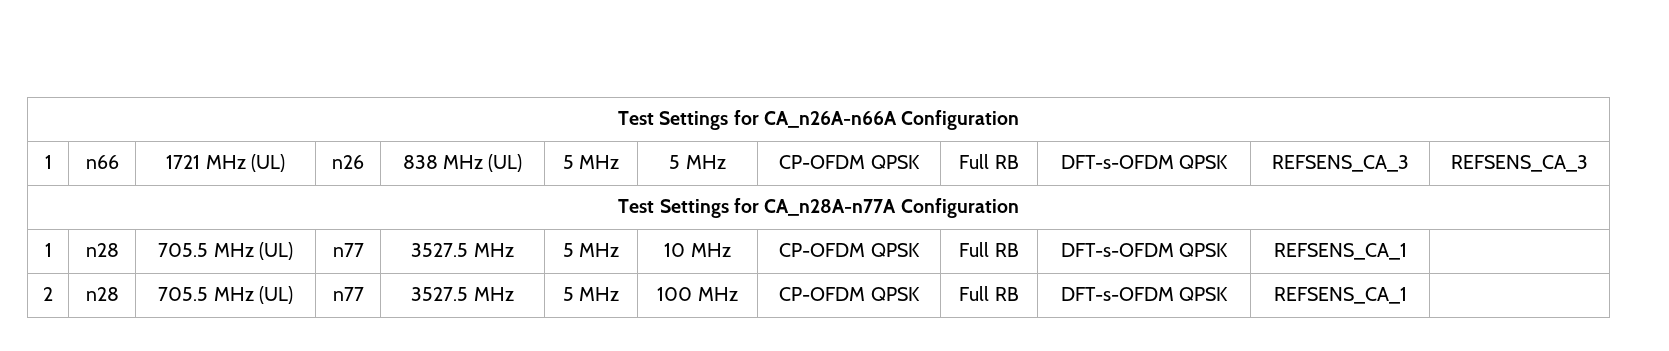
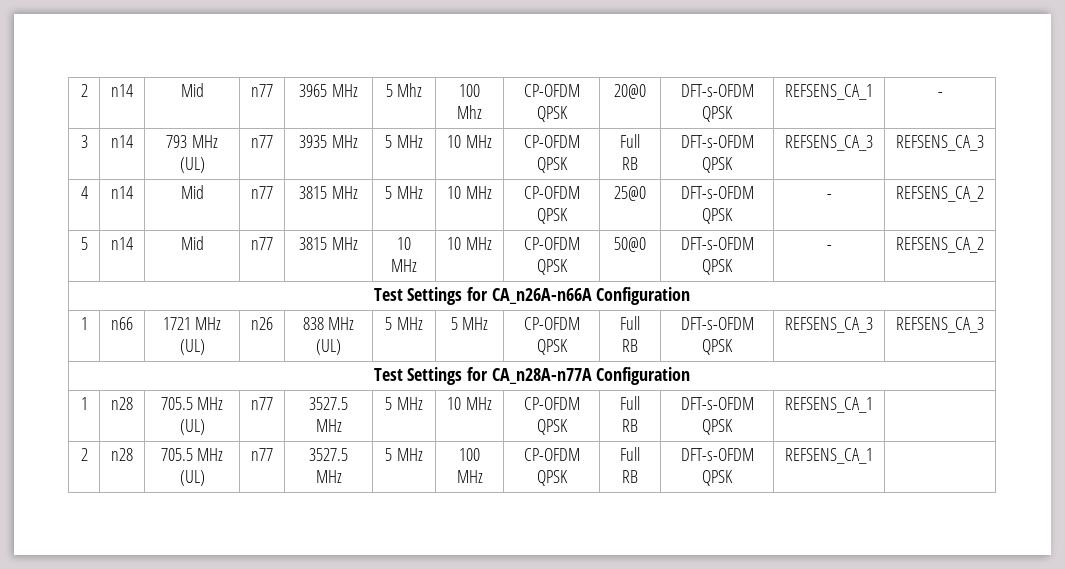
(617, 118) none -> [80,84,88,97] [111,84,133,97] [180,83,204,97] [251,84,273,97] [299,84,358,97] [385,83,423,97] [459,84,480,97] [457,105,482,119] [523,84,580,97] [536,106,568,122] [614,84,646,99] [680,84,754,97] [702,106,733,122] [785,84,873,100] [937,92,943,97] [80,135,88,148] [111,135,133,148] [166,135,218,148] [179,157,205,173] [251,135,273,148] [299,135,358,148] [385,135,423,148] [447,135,492,148] [523,135,580,148] [536,157,568,173] [620,134,640,148] [622,157,638,170] [680,135,754,148] [702,157,733,173] [785,135,873,151] [896,135,984,151] [80,186,88,199] [111,186,133,199] [180,185,204,199] [251,186,273,199] [299,186,358,199] [385,186,423,199] [447,186,492,199] [523,186,580,199] [536,208,568,224] [614,186,646,201] [680,186,754,199] [702,208,733,224] [826,194,832,199] [896,186,984,202] [80,237,88,250] [111,237,133,250] [180,236,204,250] [251,237,273,250] [299,237,358,250] [397,237,411,250] [391,259,417,272] [447,237,492,250] [523,237,580,250] [536,259,568,275] [614,237,646,252] [680,237,754,250] [702,259,733,275] [826,245,832,250] [896,237,984,253] 2 | n14 | Mid | n77 | 3965 MHz | 5 Mhz | 100 Mhz | CP-OFDM QPSK | 20@0 | DFT-s-OFDM QPSK | REFSENS_CA_1 | - // 3 | n14 | 793 MHz (UL) | n77 | 3935 MHz | 5 MHz | 10 MHz | CP-OFDM QPSK | Full RB | DFT-s-OFDM QPSK | REFSENS_CA_3 | REFSENS_CA_3 // 4 | n14 | Mid | n77 | 3815 MHz | 5 MHz | 10 MHz | CP-OFDM QPSK | 25@0 | DFT-s-OFDM QPSK | - | REFSENS_CA_2 // 5 | n14 | Mid | n77 | 3815 MHz | 10 MHz | 10 MHz | CP-OFDM QPSK | 50@0 | DFT-s-OFDM QPSK | - | REFSENS_CA_2 //

